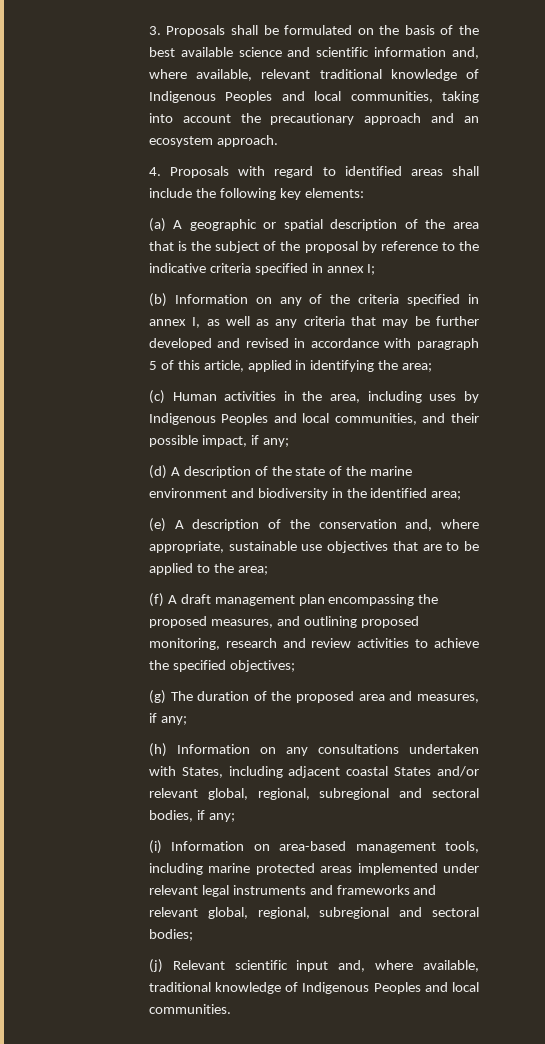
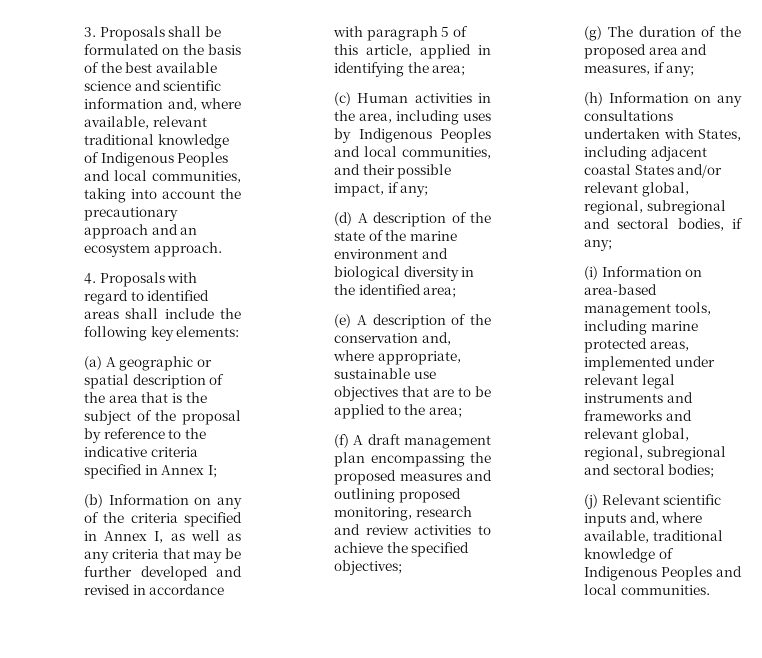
[326,266,364,273] annex -> [161,465,205,475] Annex
[148,319,186,326] annex -> [104,531,148,541] Annex
[257,488,328,500] biodiversity -> [334,266,459,281] biological diversity
[210,619,273,628] measures, -> [399,473,462,481] measures
[320,866,353,873] areas -> [649,341,689,351] areas,
[296,960,329,972] input -> [584,513,627,527] inputs

